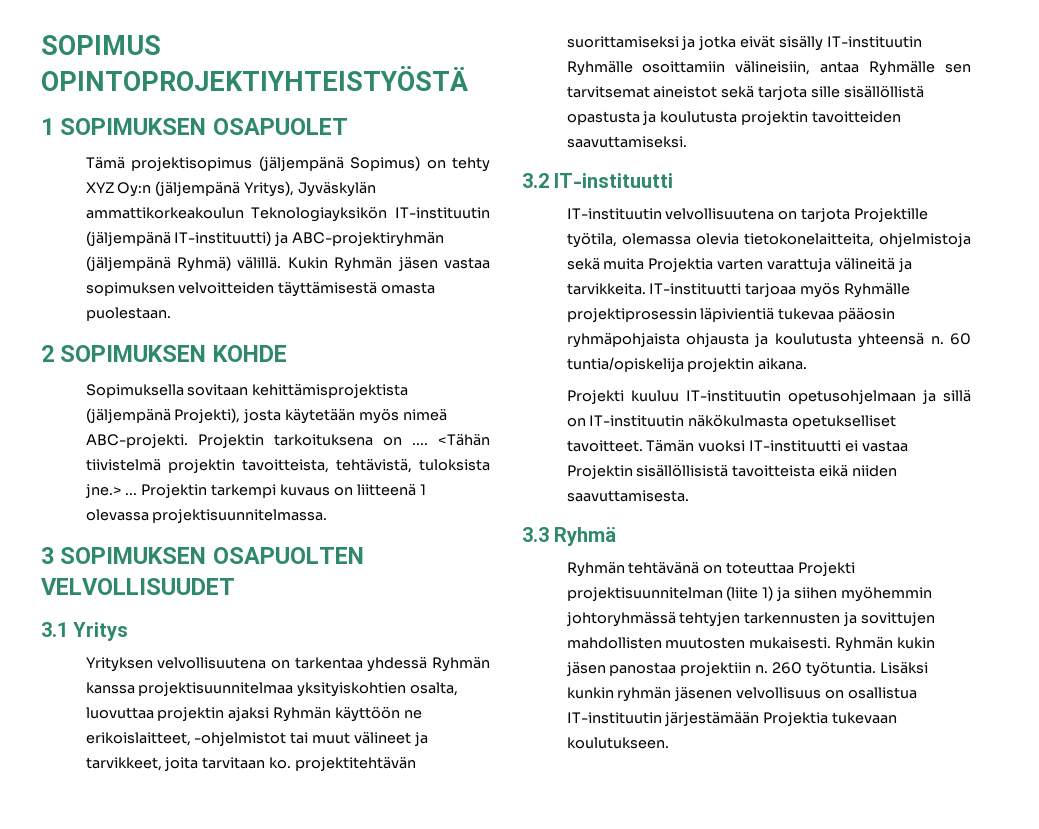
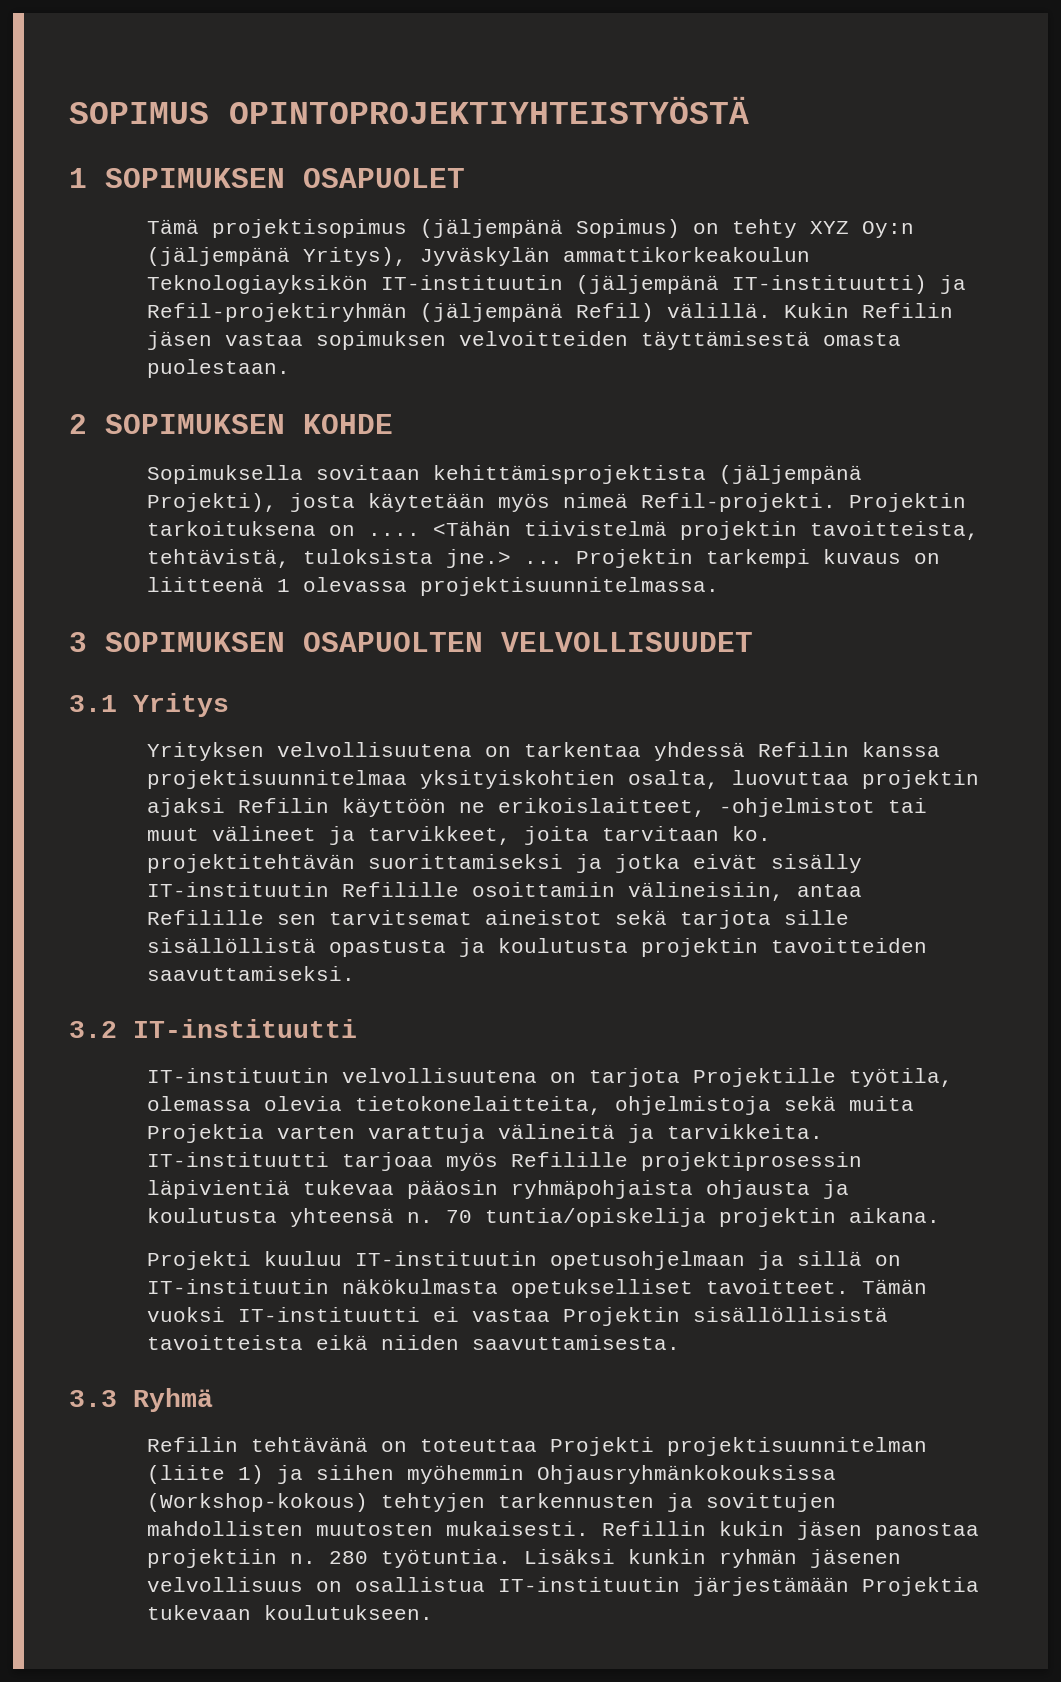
[292,231,445,247] [85,256,231,272] ABC-projektiryhmän (jäljempänä Ryhmä) -> [147,303,655,322] Refil-projektiryhmän (jäljempänä Refil)
[334,256,393,272] Ryhmän -> [862,303,954,318] Refilin
[85,434,188,448] ABC-projekti. -> [641,493,837,512] Refil-projekti.
[432,656,490,672] Ryhmän -> [758,742,850,757] Refilin
[273,706,332,722] Ryhmän -> [238,798,330,813] Refilin
[566,60,633,76] Ryhmälle -> [342,882,460,897] Refilille
[869,60,936,76] Ryhmälle -> [147,910,265,925] Refilille
[844,282,911,298] Ryhmälle -> [511,1152,629,1167] Refilille
[950,333,971,345] 60 -> [446,1210,473,1223] 70
[566,561,625,577] Ryhmän -> [147,1437,239,1452] Refilin
[565,611,676,627] johtoryhmässä -> [537,1465,837,1484] [147,1493,369,1512] Ohjausryhmänkokouksissa (Workshop-kokous)
[835,636,894,652] Ryhmän -> [602,1521,707,1536] Refillin
[772,662,803,674] 260 -> [329,1551,369,1564] 280

